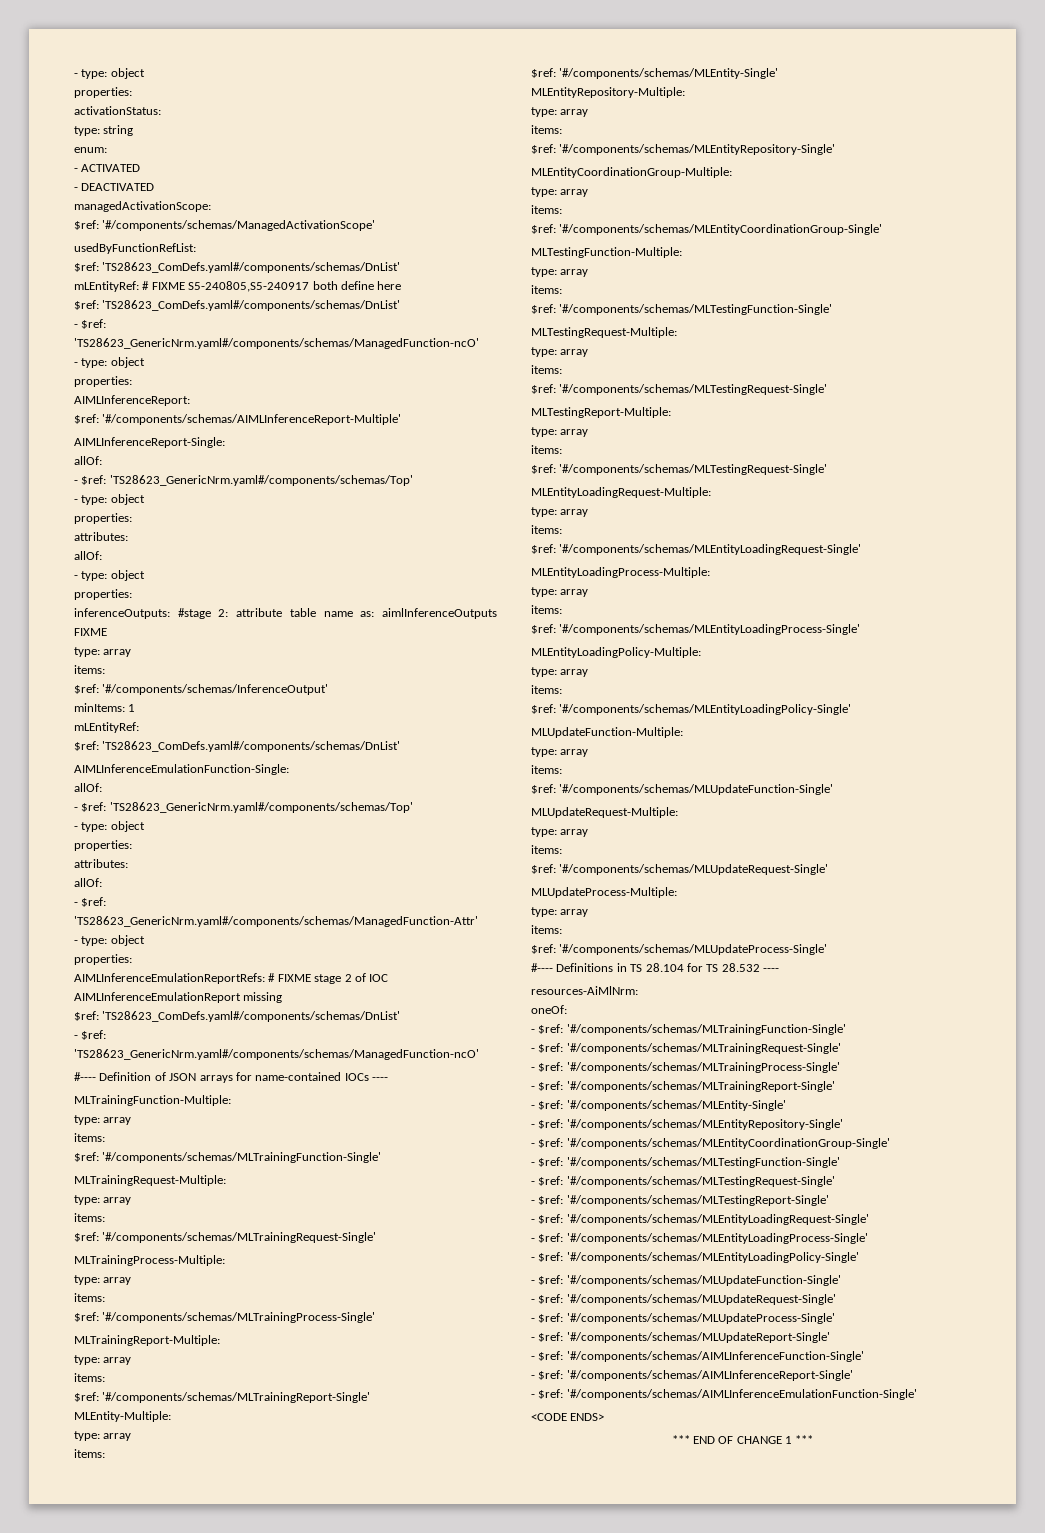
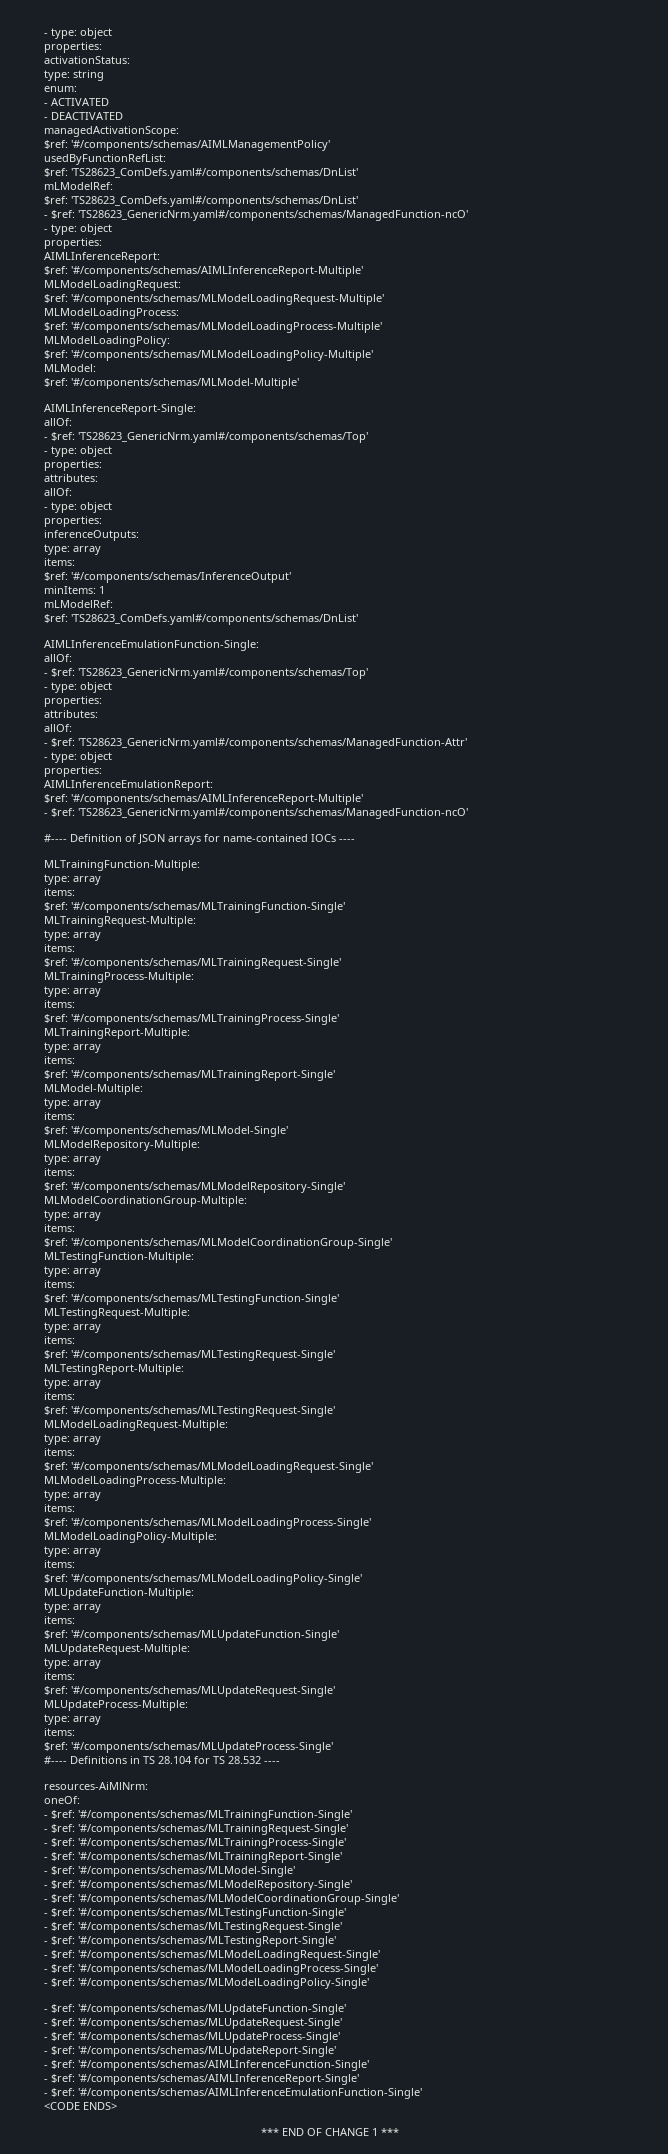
[102,220,376,231] '#/components/schemas/ManagedActivationScope' -> [71,140,330,151] '#/components/schemas/AIMLManagementPolicy'
[74,281,402,292] mLEntityRef: # FIXME S5-240805,S5-240917 both define here -> [44,182,113,190] mLModelRef:
(402, 419) none -> [44,280,181,291] [44,294,384,305] [44,308,179,319] [44,322,382,333] [44,336,170,347] [44,350,373,361] [44,364,96,372] [44,378,299,389] // MLModelLoadingRequest: // $ref: '#/components/schemas/MLModelLoadingRequest-Multiple' // MLModelLoadingProcess: // $ref: '#/components/schemas/MLModelLoadingProcess-Multiple' // MLModelLoadingPolicy: // $ref: '#/components/schemas/MLModelLoadingPolicy-Multiple' // MLModel: // $ref: '#/components/schemas/MLModel-Multiple'
[177,608,498,619] [74,628,107,636] #stage 2: attribute table name as: aimlInferenceOutputs FIXME -> (139, 535) none
[74,722,139,733] mLEntityRef: -> [44,600,113,608] mLModelRef:
[74,973,389,984] [74,992,283,1003] [74,1011,401,1022] AIMLInferenceEmulationReportRefs: # FIXME stage 2 of IOC AIMLInferenceEmulationReport missing // $ref: 'TS28623_ComDefs.yaml#/components/schemas/DnList' -> [44,780,213,791] [44,794,363,805] AIMLInferenceEmulationReport: // $ref: '#/components/schemas/AIMLInferenceReport-Multiple'
[74,1411,171,1422] [74,1431,132,1441] [74,1449,105,1458] [531,68,779,79] [531,87,685,98] [531,107,589,117] [531,125,562,134] [531,144,836,155] [531,167,732,178] [531,187,589,197] [531,205,562,214] [531,224,883,235] MLEntity-Multiple: // type: array // items: // $ref: '#/components/schemas/MLEntity-Single' // MLEntityRepository-Multiple: // type: array // items: // $ref: '#/components/schemas/MLEntityRepository-Single' // MLEntityCoordinationGroup-Multiple: // type: array // items: // $ref: '#/components/schemas/MLEntityCoordinationGroup-Single' -> [44,1084,143,1095] [44,1098,101,1109] [44,1112,75,1120] [44,1126,288,1137] [44,1140,200,1151] [44,1154,101,1165] [44,1168,75,1176] [44,1182,345,1193] [44,1196,247,1207] [44,1210,101,1221] [44,1224,75,1232] [44,1238,392,1249] MLModel-Multiple: // type: array // items: // $ref: '#/components/schemas/MLModel-Single' // MLModelRepository-Multiple: // type: array // items: // $ref: '#/components/schemas/MLModelRepository-Single' // MLModelCoordinationGroup-Multiple: // type: array // items: // $ref: '#/components/schemas/MLModelCoordinationGroup-Single'
[531,487,711,498] [531,507,589,517] [531,525,562,534] [531,544,862,555] [531,567,710,578] [531,587,589,597] [531,605,562,614] [531,624,861,635] [531,647,701,658] [531,667,589,677] [531,685,562,694] [531,704,852,715] MLEntityLoadingRequest-Multiple: // type: array // items: // $ref: '#/components/schemas/MLEntityLoadingRequest-Single' // MLEntityLoadingProcess-Multiple: // type: array // items: // $ref: '#/components/schemas/MLEntityLoadingProcess-Single' // MLEntityLoadingPolicy-Multiple: // type: array // items: // $ref: '#/components/schemas/MLEntityLoadingPolicy-Single' -> [44,1420,228,1431] [44,1434,101,1445] [44,1448,75,1456] [44,1462,373,1473] [44,1476,226,1487] [44,1490,101,1501] [44,1504,75,1512] [44,1518,371,1529] [44,1532,217,1543] [44,1546,101,1557] [44,1560,75,1568] [44,1574,362,1585] MLModelLoadingRequest-Multiple: // type: array // items: // $ref: '#/components/schemas/MLModelLoadingRequest-Single' // MLModelLoadingProcess-Multiple: // type: array // items: // $ref: '#/components/schemas/MLModelLoadingProcess-Single' // MLModelLoadingPolicy-Multiple: // type: array // items: // $ref: '#/components/schemas/MLModelLoadingPolicy-Single'
[566,1100,786,1111] [531,1119,843,1130] [531,1138,890,1149] '#/components/schemas/MLEntity-Single' // - $ref: '#/components/schemas/MLEntityRepository-Single' // - $ref: '#/components/schemas/MLEntityCoordinationGroup-Single' -> [78,1866,295,1877] [44,1880,352,1891] [44,1894,399,1905] '#/components/schemas/MLModel-Single' // - $ref: '#/components/schemas/MLModelRepository-Single' // - $ref: '#/components/schemas/MLModelCoordinationGroup-Single'
[566,1214,869,1225] [531,1233,868,1244] [531,1252,859,1263] '#/components/schemas/MLEntityLoadingRequest-Single' // - $ref: '#/components/schemas/MLEntityLoadingProcess-Single' // - $ref: '#/components/schemas/MLEntityLoadingPolicy-Single' -> [78,1950,380,1961] [44,1964,378,1975] [44,1978,369,1989] '#/components/schemas/MLModelLoadingRequest-Single' // - $ref: '#/components/schemas/MLModelLoadingProcess-Single' // - $ref: '#/components/schemas/MLModelLoadingPolicy-Single'

